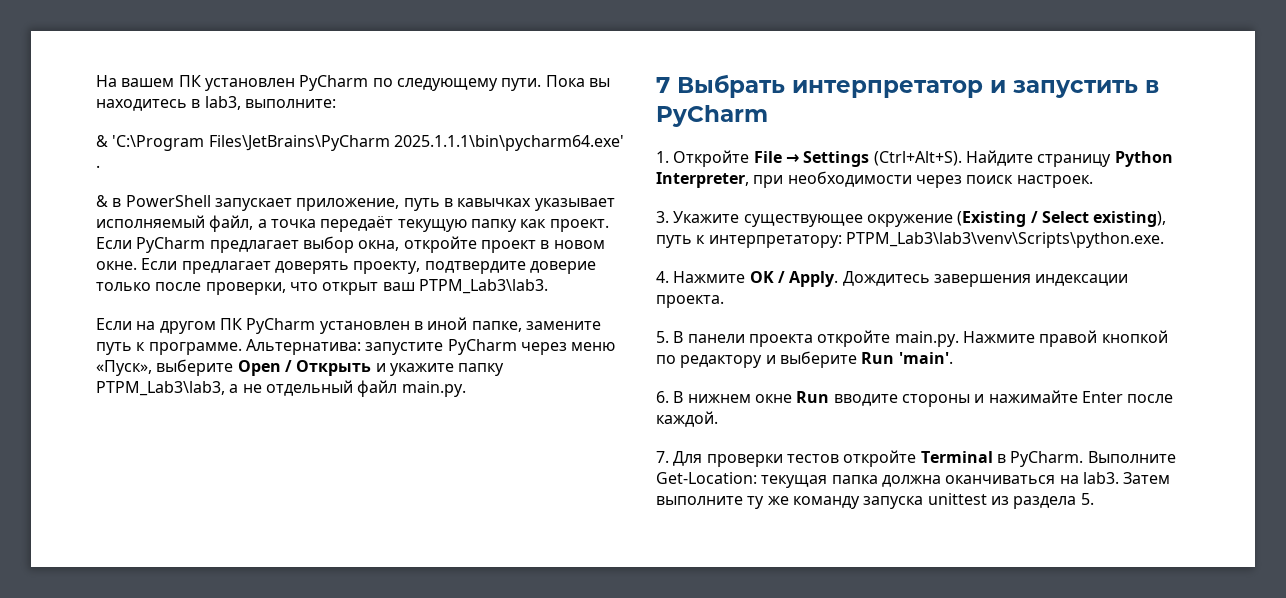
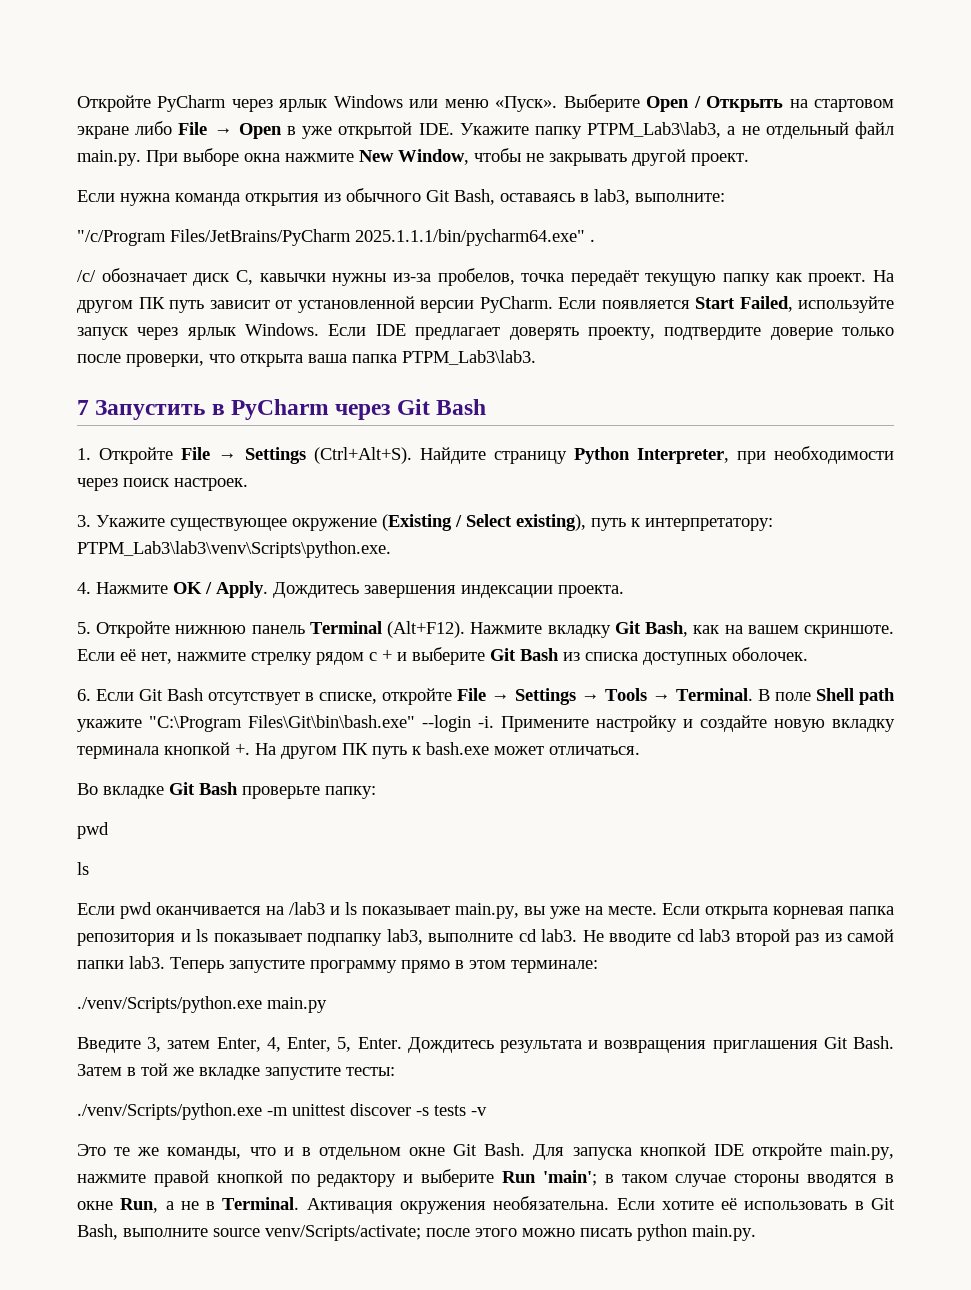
[96,75,610,91] [96,96,336,111] [96,135,624,151] [96,165,100,168] [96,195,615,211] [96,215,267,232] На вашем ПК установлен PyCharm по следующему пути. Пока вы находитесь в lab3, выполните: // & 'C:\Program Files\JetBrains\PyCharm 2025.1.1.1\bin\pycharm64.exe' . // & в PowerShell запускает приложение, путь в кавычках указывает исполняемый файл, а -> [77,94,894,112] [77,121,895,139] [77,148,749,166] [77,188,725,206] [77,229,595,246] [77,268,515,286] Откройте PyCharm через ярлык Windows или меню «Пуск». Выберите Open / Открыть на стартовом экране либо File → Open в уже открытой IDE. Укажите папку PTPM_Lab3\lab3, а не отдельный файл main.py. При выборе окна нажмите New Window, чтобы не закрывать другой проект. // Если нужна команда открытия из обычного Git Bash, оставаясь в lab3, выполните: // "/c/Program Files/JetBrains/PyCharm 2025.1.1.1/bin/pycharm64.exe" . // /c/ обозначает диск C, кавычки нужны из-за пробелов,
[96,236,605,253] [96,258,178,270] Если PyCharm предлагает выбор окна, откройте проект в новом окне. Если -> [872,270,894,282] [77,296,894,313] [77,323,406,340] На другом ПК путь зависит от установленной версии PyCharm. Если появляется Start Failed, используйте запуск через ярлык Windows. Если IDE
[322,279,548,295] [96,317,601,334] [96,339,616,355] [96,359,505,376] [96,380,466,397] [656,74,1159,98] [656,105,768,127] открыт ваш PTPM_Lab3\lab3. // Если на другом ПК PyCharm установлен в иной папке, замените путь к программе. Альтернатива: запустите PyCharm через меню «Пуск», выберите Open / Открыть и укажите папку PTPM_Lab3\lab3, а не отдельный файл main.py. // 7 Выбрать интерпретатор и запустить в PyCharm -> [240,350,536,367] [77,399,487,420] открыта ваша папка PTPM_Lab3\lab3. // 7 Запустить в PyCharm через Git Bash
[673,330,1035,347] В панели проекта откройте main.py. Нажмите -> [96,621,895,638] [77,647,808,665] [77,688,895,705] [77,715,895,732] [77,742,640,759] [77,782,376,799] [77,822,109,839] [77,862,89,875] [77,902,894,919] [77,929,894,946] [77,956,598,973] [77,996,327,1013] [77,1036,894,1053] [77,1063,395,1080] [77,1103,487,1120] [77,1143,894,1160] [77,1174,146,1183] Откройте нижнюю панель Terminal (Alt+F12). Нажмите вкладку Git Bash, как на вашем скриншоте. Если её нет, нажмите стрелку рядом с + и выберите Git Bash из списка доступных оболочек. // 6. Если Git Bash отсутствует в списке, откройте File → Settings → Tools → Terminal. В поле Shell path укажите "C:\Program Files\Git\bin\bash.exe" --login -i. Примените настройку и создайте новую вкладку терминала кнопкой +. На другом ПК путь к bash.exe может отличаться. // Во вкладке Git Bash проверьте папку: // pwd // ls // Если pwd оканчивается на /lab3 и ls показывает main.py, вы уже на месте. Если открыта корневая папка репозитория и ls показывает подпапку lab3, выполните cd lab3. Не вводите cd lab3 второй раз из самой папки lab3. Теперь запустите программу прямо в этом терминале: // ./venv/Scripts/python.exe main.py // Введите 3, затем Enter, 4, Enter, 5, Enter. Дождитесь результата и возвращения приглашения Git Bash. Затем в той же вкладке запустите тесты: // ./venv/Scripts/python.exe -m unittest discover -s tests -v // Это те же команды, что и в отдельном окне Git Bash. Для запуска кнопкой IDE откройте main.py, нажмите
[898,352,953,364] [656,390,1174,407] [656,411,718,427] [656,450,1176,467] [656,472,1171,488] [656,493,1094,509] 'main'. // 6. В нижнем окне Run вводите стороны и нажимайте Enter после каждой. // 7. Для проверки тестов откройте Terminal в PyCharm. Выполните Get-Location: текущая папка должна оканчиваться на lab3. Затем выполните ту же команду запуска unittest из раздела 5. -> [542,1170,895,1187] [77,1196,896,1214] [77,1224,756,1241] 'main'; в таком случае стороны вводятся в окне Run, а не в Terminal. Активация окружения необязательна. Если хотите её использовать в Git Bash, выполните source venv/Scripts/activate; после этого можно писать python main.py.

